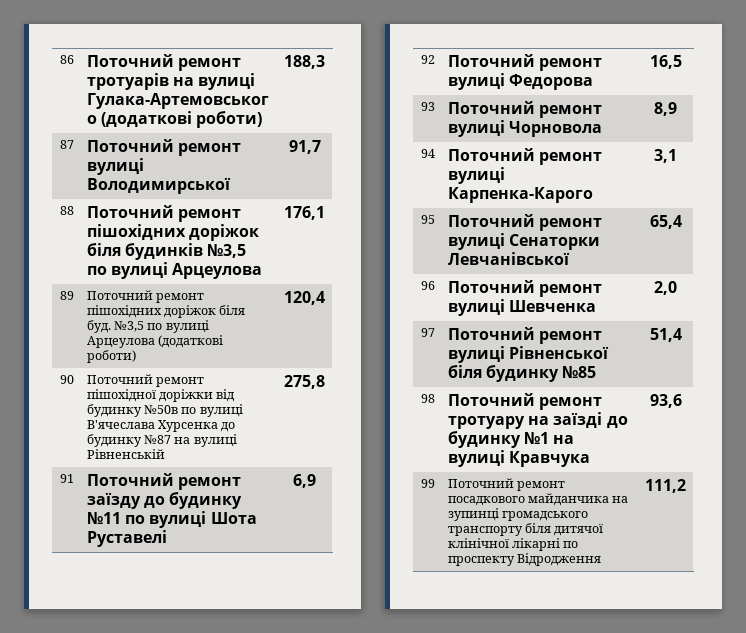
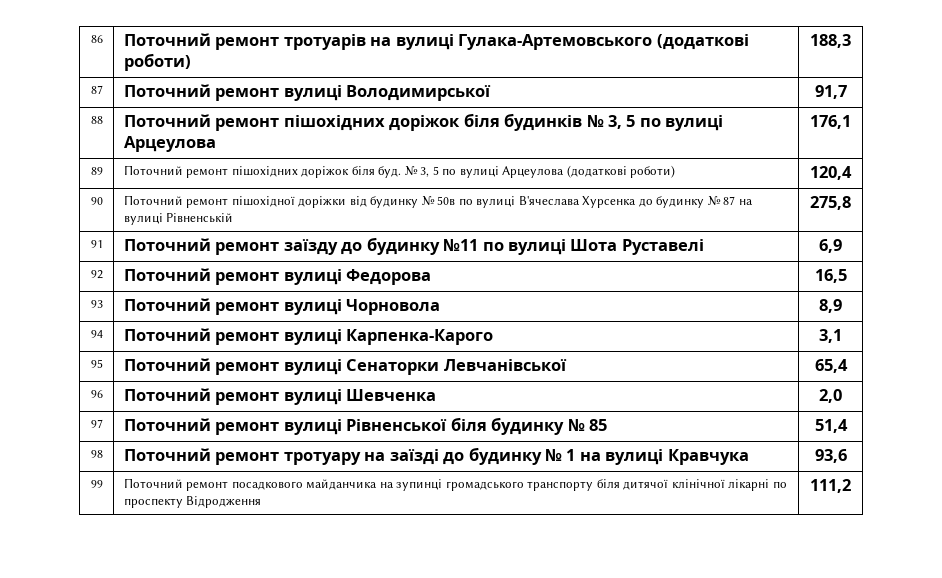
[207,244,247,258] №3,5 -> [586,115,636,129] № 3, 5
[113,321,144,332] №3,5 -> [404,166,439,177] № 3, 5
[143,405,178,414] №50в -> [421,196,456,206] № 50в
[143,435,171,444] №87 -> [707,196,736,206] № 87
[562,366,597,378] №85 -> [567,419,608,431] № 85
[523,432,549,444] №1 -> [545,449,576,461] № 1

